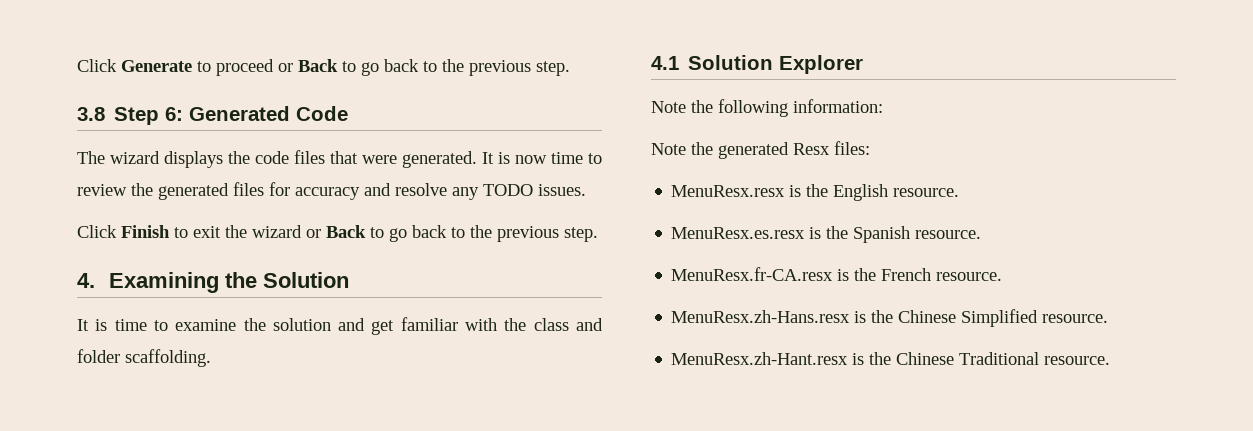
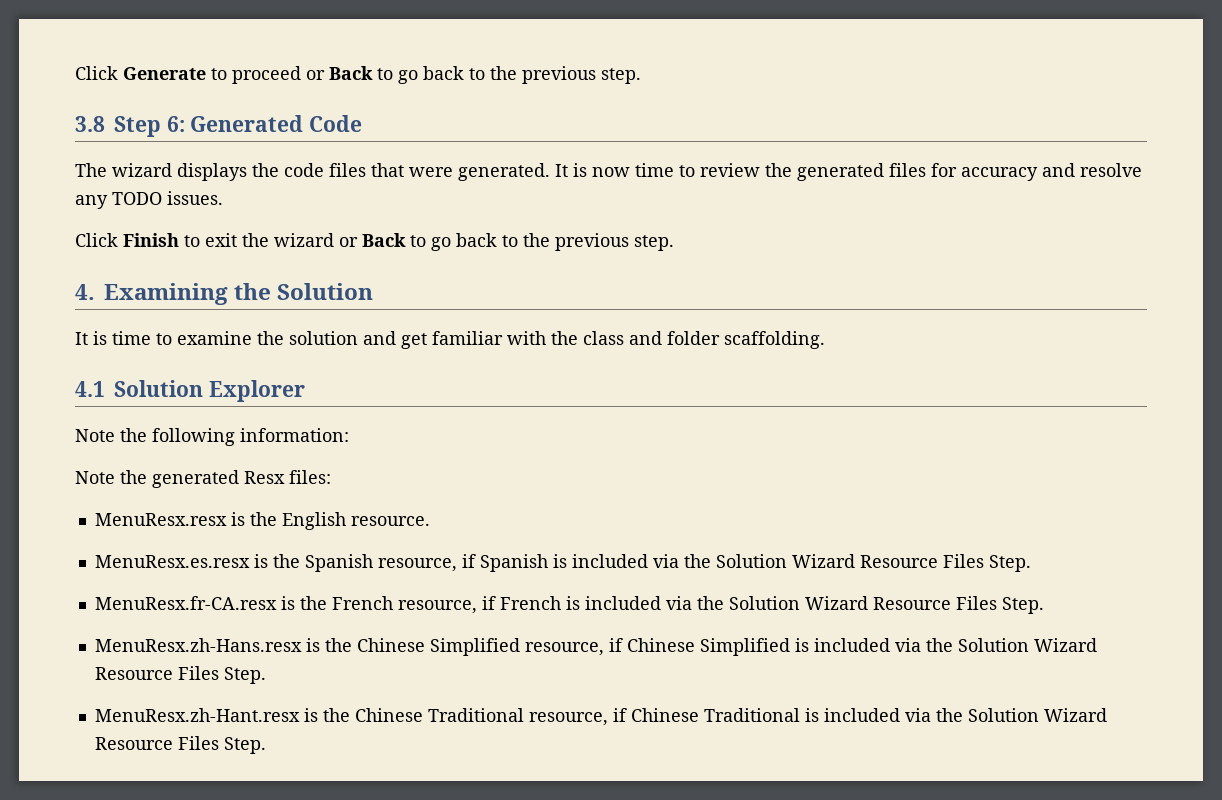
[915,230,982,239] [671,267,1003,281] resource. // MenuResx.fr-CA.resx is the French resource. -> [377,554,1031,572] [94,596,1044,614] resource, if Spanish is included via the Solution Wizard Resource Files Step. // MenuResx.fr-CA.resx is the French resource, if French is included via the Solution Wizard Resource Files Step.
[1042,314,1109,323] resource. -> [524,638,1097,656] [94,666,266,684] resource, if Chinese Simplified is included via the Solution Wizard Resource Files Step.
[1044,356,1111,365] resource. -> [528,708,1107,726] [94,736,266,754] resource, if Chinese Traditional is included via the Solution Wizard Resource Files Step.

